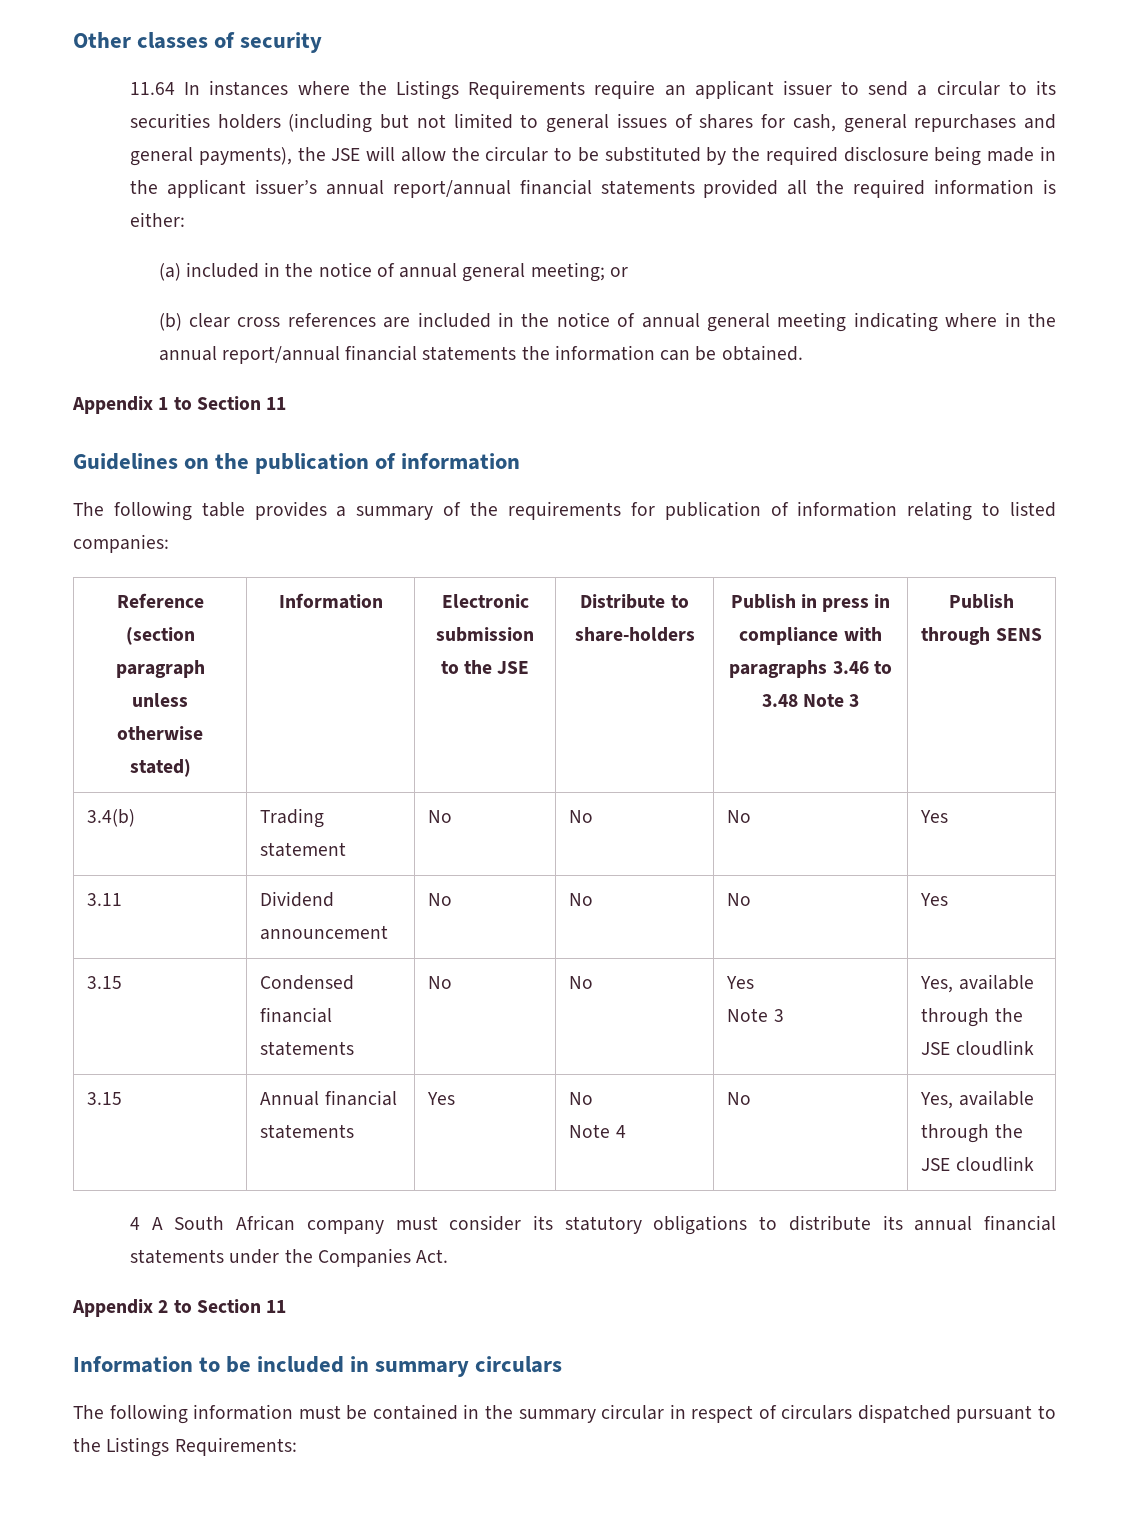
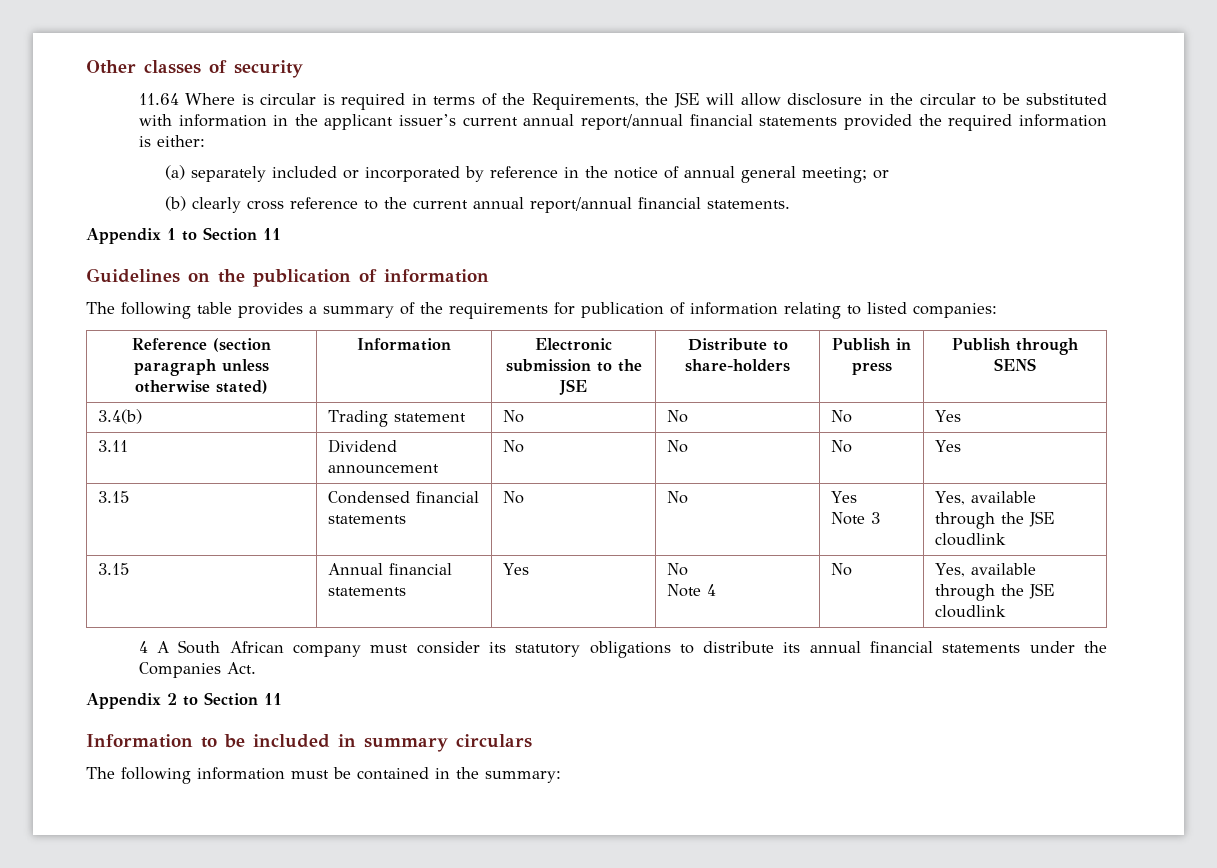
[184,80,1057,100] [130,113,1056,133] [130,147,292,166] In instances where the Listings Requirements require an applicant issuer to send a circular to its securities holders (including but not limited to general issues of shares for cash, general repurchases and general payments), -> [185,93,639,110] Where is circular is required in terms of the Requirements,
(446, 154) none -> [787,93,884,106] disclosure in
[706,146,1035,166] by the required disclosure being made -> [138,114,267,127] with information
(317, 186) none -> [462,117,518,126] current
[787,180,808,195] all -> (913, 122) none
[185,262,259,278] included -> [191,166,559,182] separately included or incorporated by reference
[188,312,1057,332] [158,345,803,364] clear cross references are included in the notice of annual general meeting indicating where in the annual report/annual financial statements the information can be obtained. -> [192,197,791,213] clearly cross reference to the current annual report/annual financial statements.
[874,594,891,608] [739,627,882,645] [729,660,892,678] [761,694,860,707] in compliance with paragraphs 3.46 to 3.48 Note 3 -> (892, 368) none
[518,1404,1056,1423] [73,1437,297,1457] summary circular in respect of circulars dispatched pursuant to the Listings Requirements: -> [485,771,561,783] summary:

